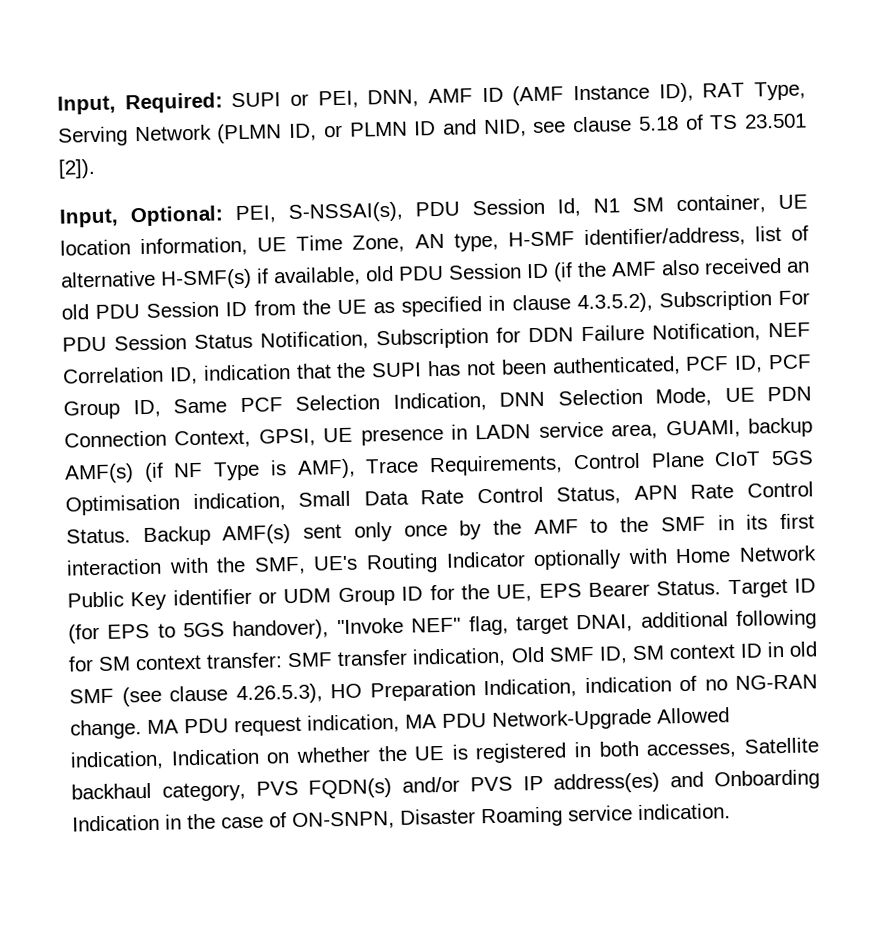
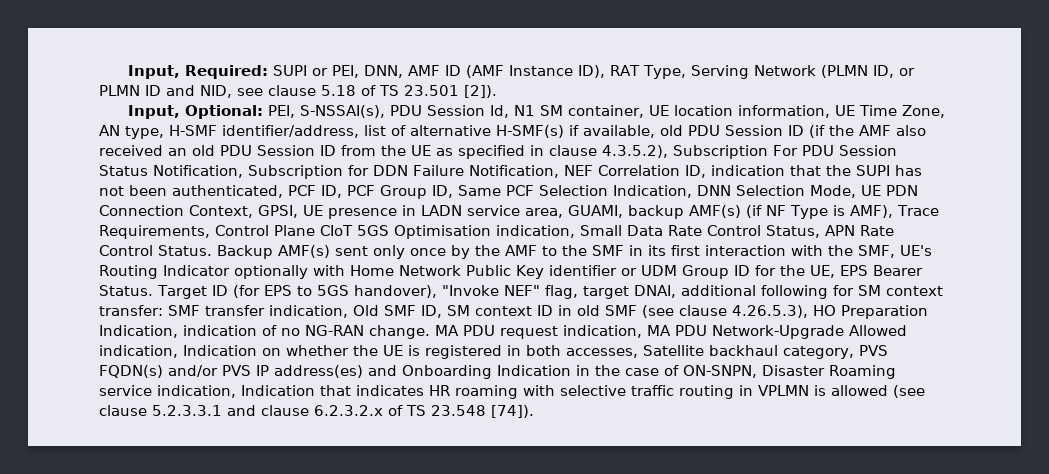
[637,803,731,821] indication. -> [157,385,925,399] [99,405,534,418] indication, Indication that indicates HR roaming with selective traffic routing in VPLMN is allowed (see clause 5.2.3.3.1 and clause 6.2.3.2.x of TS 23.548 [74]).

